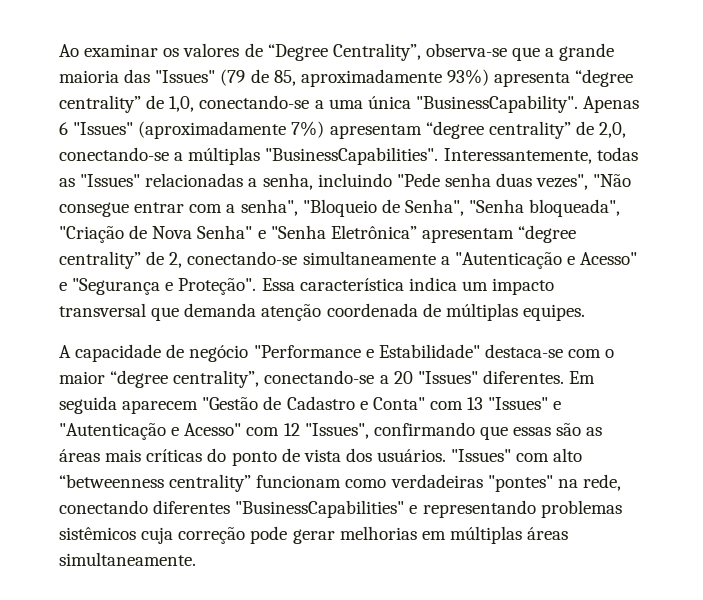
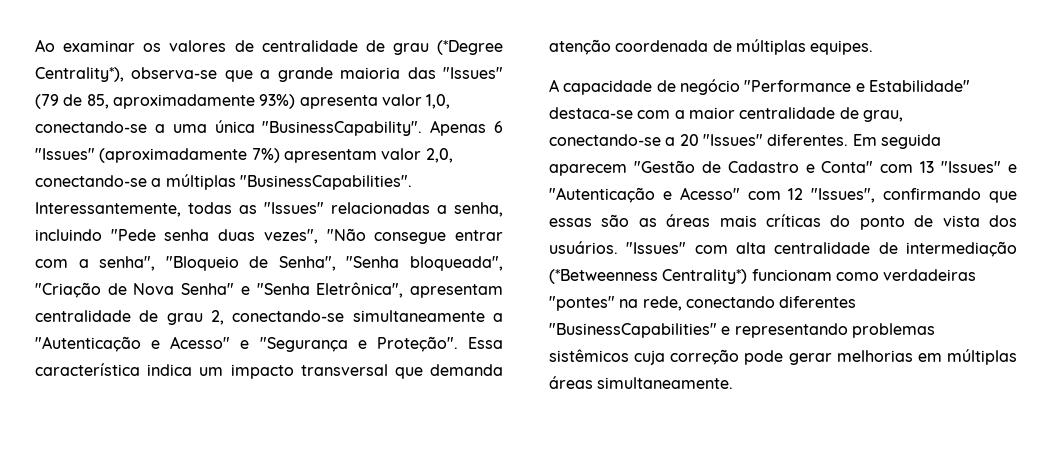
[267,43,421,61] “Degree Centrality”, -> [261,40,503,55] [35,67,124,82] centralidade de grau (*Degree Centrality*),
[575,69,634,87] [59,95,165,113] “degree centrality” de -> [381,94,422,106] valor
[425,121,594,139] “degree centrality” de -> [381,148,422,160] valor
[330,225,577,243] [59,251,165,269] Eletrônica” apresentam “degree centrality” de -> [316,282,503,298] [35,310,203,325] Eletrônica", apresentam centralidade de grau
[605,349,615,358] [59,370,260,388] o maior “degree centrality”, -> [674,107,903,122] a maior centralidade de grau,
[553,448,583,462] [59,474,252,492] alto “betweenness centrality” -> [736,241,1017,257] [549,269,748,284] alta centralidade de intermediação (*Betweenness Centrality*)

